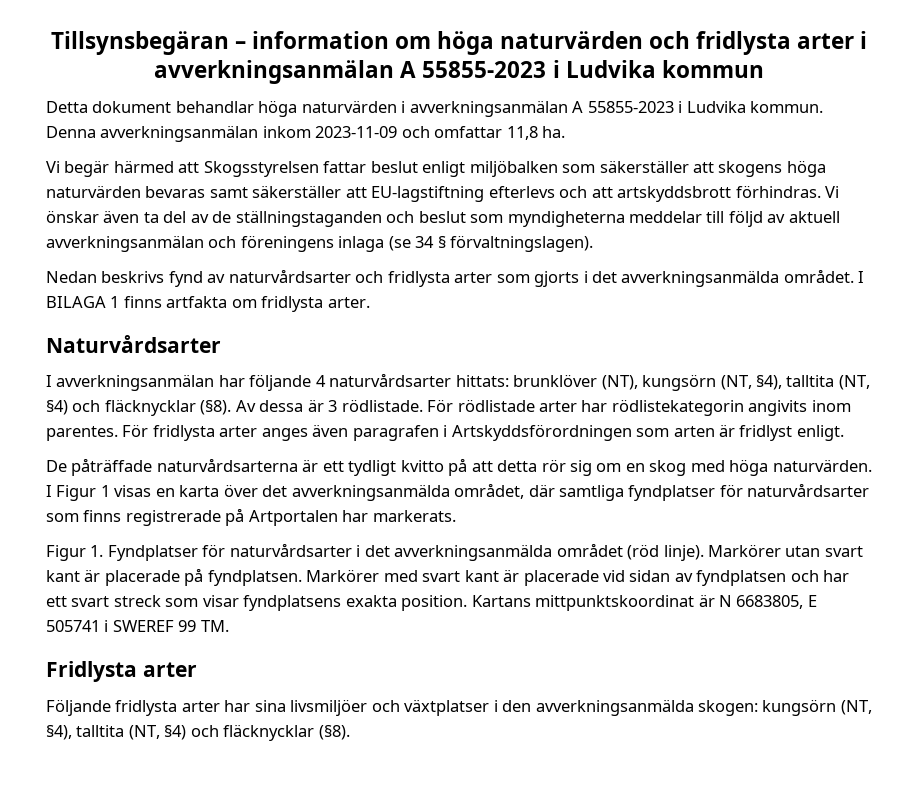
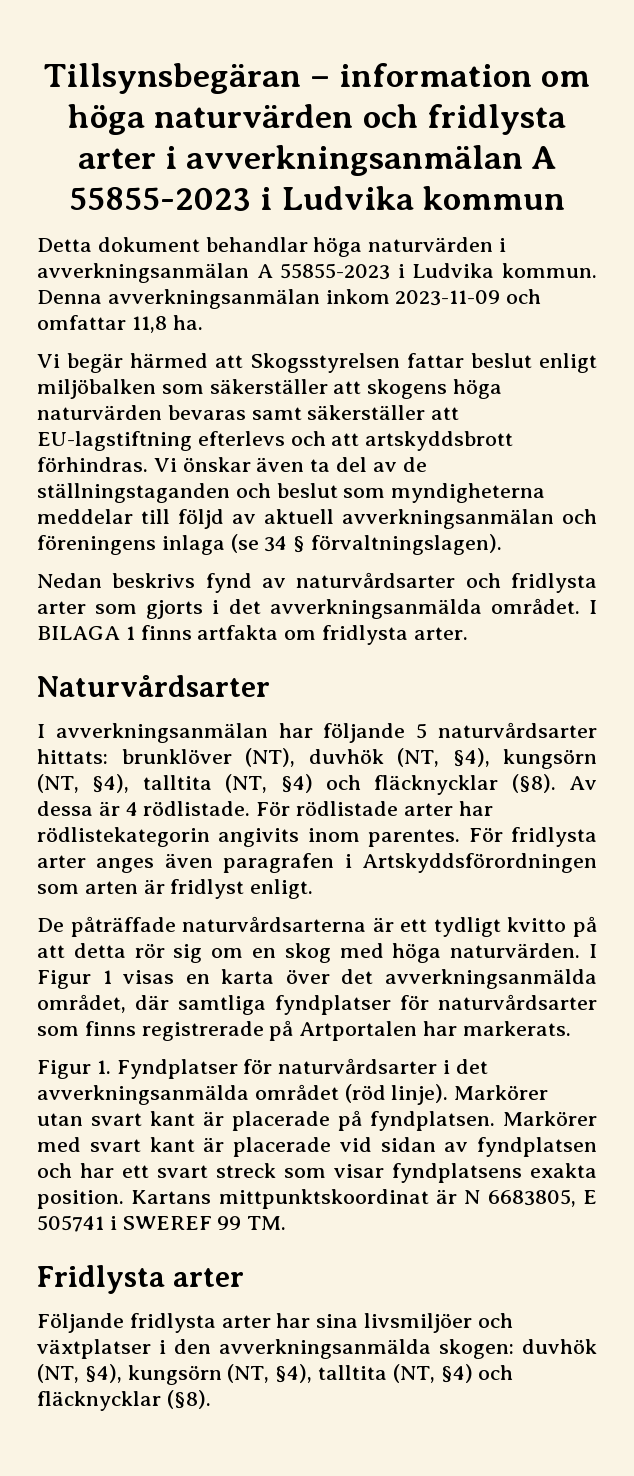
[315,375,326,387] 4 -> [416,723,428,739] 5
(638, 382) none -> [308,748,490,767] duvhök (NT, §4),
[328,400,338,412] 3 -> [125,802,138,816] 4
(759, 708) none -> [522,1339,597,1354] [37,1364,122,1383] duvhök (NT, §4),

